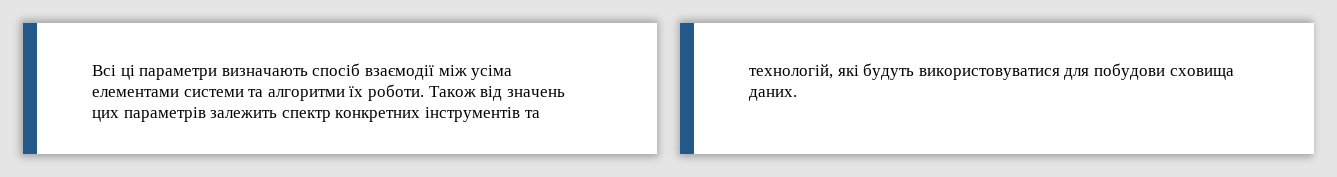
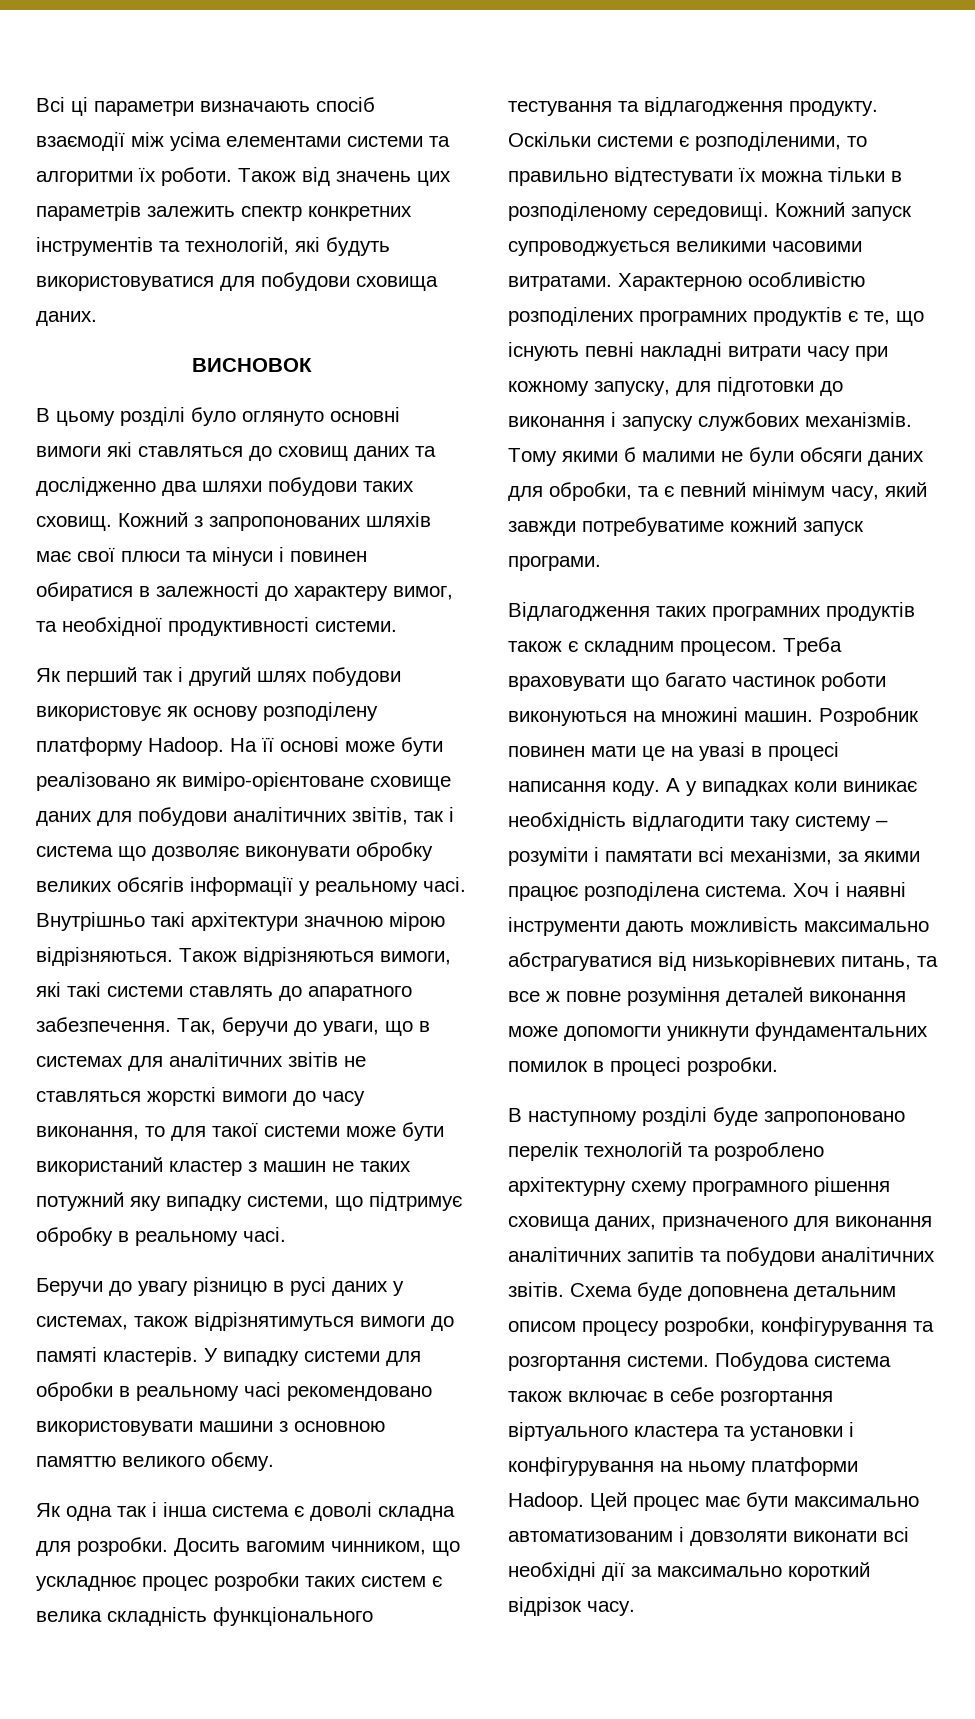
(797, 95) none -> [191,358,312,372] [36,407,400,426] [36,442,436,461] [36,477,414,496] [36,512,431,531] [36,547,367,566] [36,582,453,601] [36,617,397,636] [36,667,401,686] [36,702,378,721] [36,737,443,756] [36,772,451,791] [36,807,454,826] [36,842,433,861] [36,877,466,896] [36,912,445,931] [36,947,451,966] [36,982,412,1001] [36,1017,430,1036] [36,1052,366,1071] [36,1087,365,1106] [36,1122,444,1141] [36,1157,411,1176] [36,1192,462,1211] [36,1227,286,1246] [36,1277,404,1296] [36,1312,454,1331] [36,1347,421,1366] [36,1382,432,1401] [36,1421,385,1436] [36,1452,274,1471] [36,1502,455,1521] [36,1537,460,1556] [36,1572,442,1591] [36,1607,373,1626] [508,97,878,116] [508,132,867,151] [508,167,902,186] [508,202,912,221] [508,241,862,256] [508,272,865,291] [508,307,924,326] [508,342,888,361] [508,377,843,396] [508,412,912,431] [508,447,924,466] [508,482,927,501] [508,517,864,536] [508,556,601,571] [508,602,915,621] [508,637,842,656] [508,672,886,691] [508,707,919,726] [508,742,839,761] [508,778,917,796] [508,812,888,831] [508,847,920,866] [508,882,906,901] [508,917,929,936] [508,952,938,971] [508,987,906,1006] [508,1022,928,1041] [508,1057,778,1076] [508,1107,905,1126] [508,1142,824,1161] [508,1177,890,1196] [508,1216,932,1231] [508,1247,935,1266] [508,1282,896,1301] [508,1317,934,1336] [508,1352,891,1371] [508,1387,833,1406] [508,1422,854,1441] [508,1457,858,1476] [508,1492,919,1511] [508,1527,909,1546] [508,1562,870,1581] [508,1597,635,1616] // ВИСНОВОК // В цьому розділі було оглянуто основні вимоги які ставляться до сховищ даних та дослідженно два шляхи побудови таких сховищ. Кожний з запропонованих шляхів має свої плюси та мінуси і повинен обиратися в залежності до характеру вимог, та необхідної продуктивності системи. // Як перший так і другий шлях побудови використовує як основу розподілену платформу Hadoop. На її основі може бути реалізовано як виміро-орієнтоване сховище даних для побудови аналітичних звітів, так і система що дозволяє виконувати обробку великих обсягів інформації у реальному часі. Внутрішньо такі архітектури значною мірою відрізняються. Також відрізняються вимоги, які такі системи ставлять до апаратного забезпечення. Так, беручи до уваги, що в системах для аналітичних звітів не ставляться жорсткі вимоги до часу виконання, то для такої системи може бути використаний кластер з машин не таких потужний яку випадку системи, що підтримує обробку в реальному часі. // Беручи до увагу різницю в русі даних у системах, також відрізнятимуться вимоги до памяті кластерів. У випадку системи для обробки в реальному часі рекомендовано використовувати машини з основною памяттю великого обєму. // Як одна так і інша система є доволі складна для розробки. Досить вагомим чинником, що ускладнює процес розробки таких систем є велика складність функціонального тестування та відлагодження продукту. Оскільки системи є розподіленими, то правильно відтестувати їх можна тільки в розподіленому середовищі. Кожний запуск супроводжується великими часовими витратами. Характерною особливістю розподілених програмних продуктів є те, що існують певні накладні витрати часу при кожному запуску, для підготовки до виконання і запуску службових механізмів. Тому якими б малими не були обсяги даних для обробки, та є певний мінімум часу, який завжди потребуватиме кожний запуск програми. // Відлагодження таких програмних продуктів також є складним процесом. Треба враховувати що багато частинок роботи виконуються на множині машин. Розробник повинен мати це на увазі в процесі написання коду. А у випадках коли виникає необхідність відлагодити таку систему – розуміти і памятати всі механізми, за якими працює розподілена система. Хоч і наявні інструменти дають можливість максимально абстрагуватися від низькорівневих питань, та все ж повне розуміння деталей виконання може допомогти уникнути фундаментальних помилок в процесі розробки. // В наступному розділі буде запропоновано перелік технологій та розроблено архітектурну схему програмного рішення сховища даних, призначеного для виконання аналітичних запитів та побудови аналітичних звітів. Схема буде доповнена детальним описом процесу розробки, конфігурування та розгортання системи. Побудова система також включає в себе розгортання віртуального кластера та установки і конфігурування на ньому платформи Hadoop. Цей процес має бути максимально автоматизованим і довзоляти виконати всі необхідні дії за максимально короткий відрізок часу.

